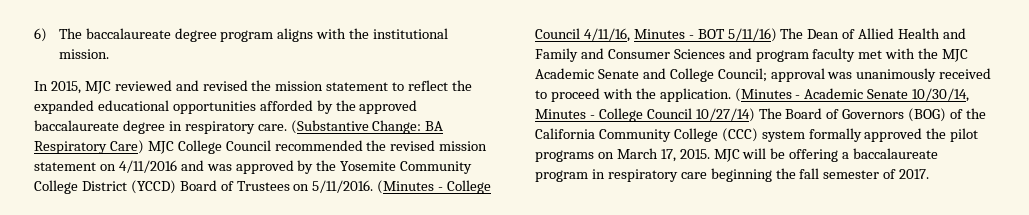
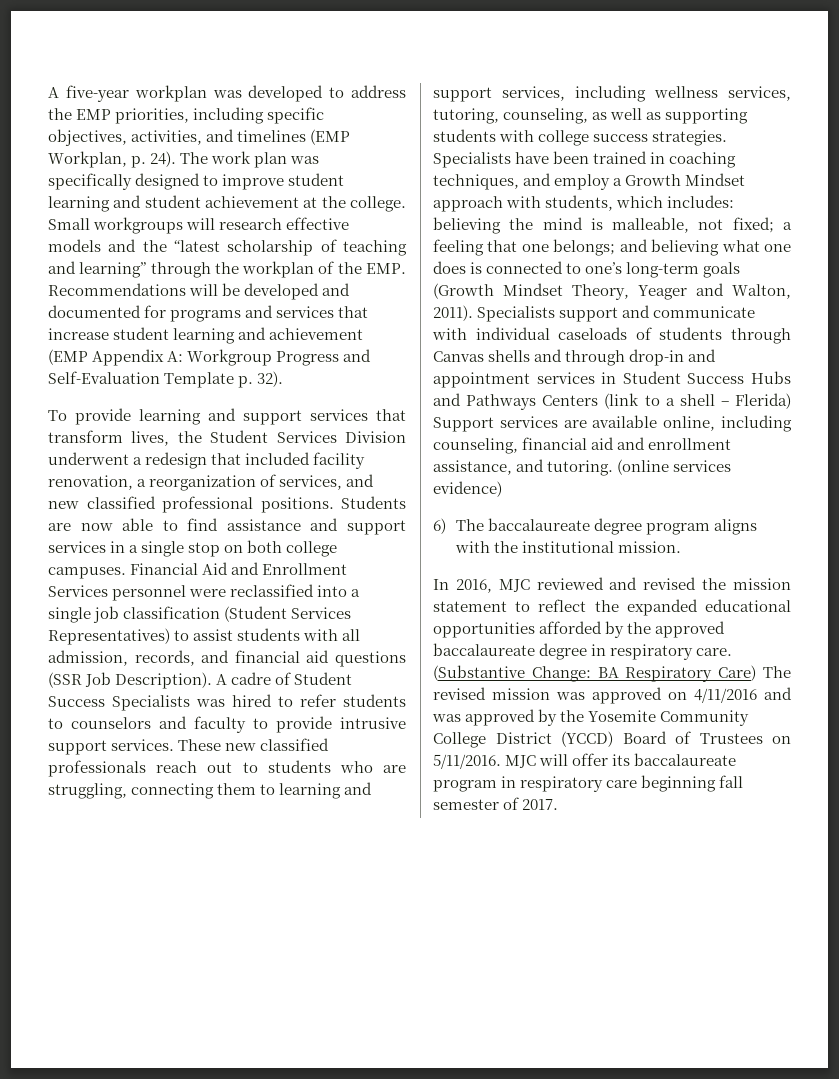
(34, 35) none -> [48,85,406,102] [48,107,325,124] [48,129,351,146] [48,151,320,168] [48,173,345,190] [48,195,406,212] [48,217,350,234] [48,239,407,256] [48,261,406,278] [48,283,351,300] [48,305,369,322] [48,327,364,344] [48,349,372,366] [48,371,284,388] [48,408,406,425] [48,430,406,446] [48,452,366,469] [48,474,375,491] [48,496,406,513] [48,518,407,535] [48,540,338,557] [48,562,348,579] [48,584,361,601] [48,606,352,623] [48,628,361,645] [48,650,406,667] [48,672,353,689] [48,694,406,711] [48,716,406,733] [48,738,330,755] [48,760,406,777] [48,782,373,799] [433,85,791,102] [433,108,749,124] [433,129,728,146] [433,151,737,168] [433,173,746,190] [433,195,735,212] [433,217,792,234] [433,239,791,256] [433,261,741,278] [433,283,791,300] [433,305,756,322] [432,327,791,344] [433,349,717,366] [433,371,791,388] [433,393,791,410] [433,415,792,432] [433,437,732,454] [433,459,732,476] [433,481,502,497] A five-year workplan was developed to address the EMP priorities, including specific objectives, activities, and timelines (EMP Workplan, p. 24). The work plan was specifically designed to improve student learning and student achievement at the college. Small workgroups will research effective models and the “latest scholarship of teaching and learning” through the workplan of the EMP. Recommendations will be developed and documented for programs and services that increase student learning and achievement (EMP Appendix A: Workgroup Progress and Self-Evaluation Template p. 32). // To provide learning and support services that transform lives, the Student Services Division underwent a redesign that included facility renovation, a reorganization of services, and new classified professional positions. Students are now able to find assistance and support services in a single stop on both college campuses. Financial Aid and Enrollment Services personnel were reclassified into a single job classification (Student Services Representatives) to assist students with all admission, records, and financial aid questions (SSR Job Description). A cadre of Student Success Specialists was hired to refer students to counselors and faculty to provide intrusive support services. These new classified professionals reach out to students who are struggling, connecting them to learning and support services, including wellness services, tutoring, counseling, as well as supporting students with college success strategies. Specialists have been trained in coaching techniques, and employ a Growth Mindset approach with students, which includes: believing the mind is malleable, not fixed; a feeling that one belongs; and believing what one does is connected to one’s long-term goals (Growth Mindset Theory, Yeager and Walton, 2011). Specialists support and communicate with individual caseloads of students through Canvas shells and through drop-in and appointment services in Student Success Hubs and Pathways Centers (link to a shell – Flerida) Support services are available online, including counseling, financial aid and enrollment assistance, and tutoring. (online services evidence) //
[50,81,81,94] 2015, -> [455,579,492,593] 2016,
[147,140,488,154] [34,162,96,171] MJC College Council recommended the revised mission statement -> [763,666,791,678] [433,687,662,704] The revised mission was approved
[377,180,492,194] [535,28,967,42] [535,48,969,62] [535,68,992,82] [535,88,970,102] [535,108,987,122] [535,128,979,142] [535,148,850,162] (Minutes - College Council 4/11/16, Minutes - BOT 5/11/16) The Dean of Allied Health and Family and Consumer Sciences and program faculty met with the MJC Academic Senate and College Council; approval was unanimously received to proceed with the application. (Minutes - Academic Senate 10/30/14, Minutes - College Council 10/27/14) The Board of Governors (BOG) of the California Community College (CCC) system formally approved the pilot programs on March 17, 2015. MJC will be offering a -> [505,753,631,768] MJC will offer its
[775,168,796,179] the -> (717, 783) none

